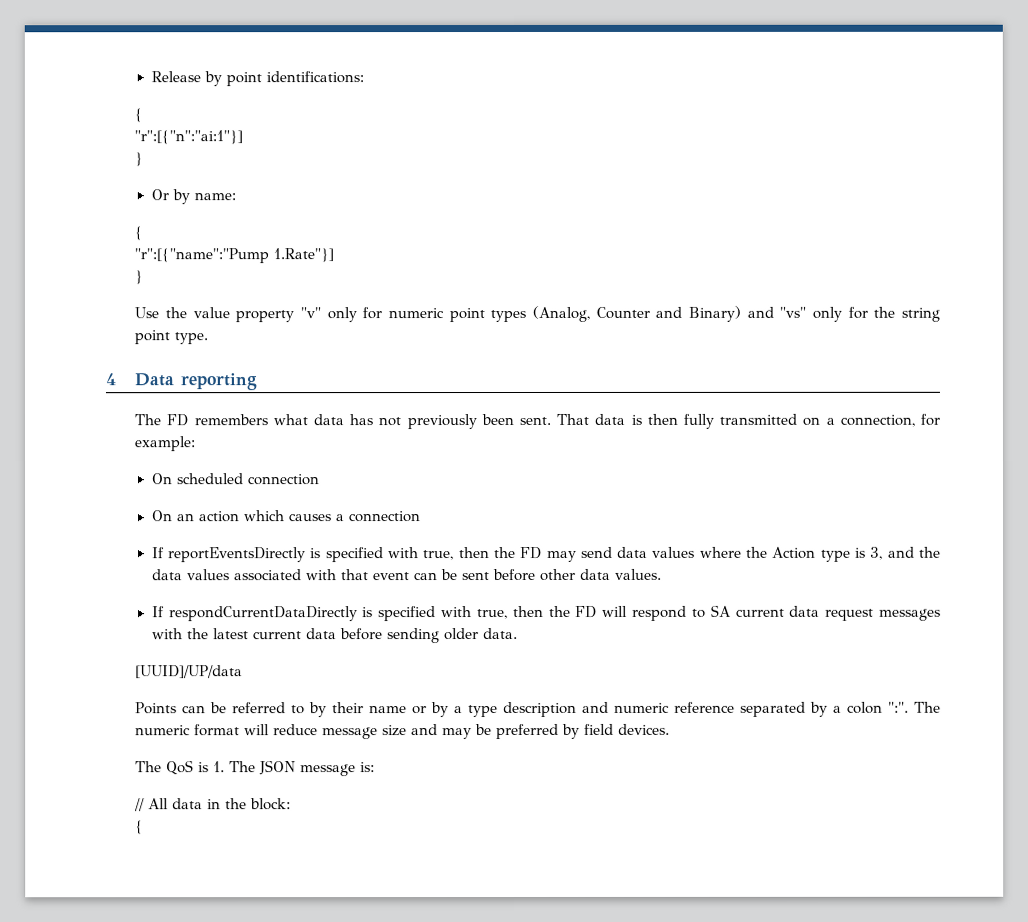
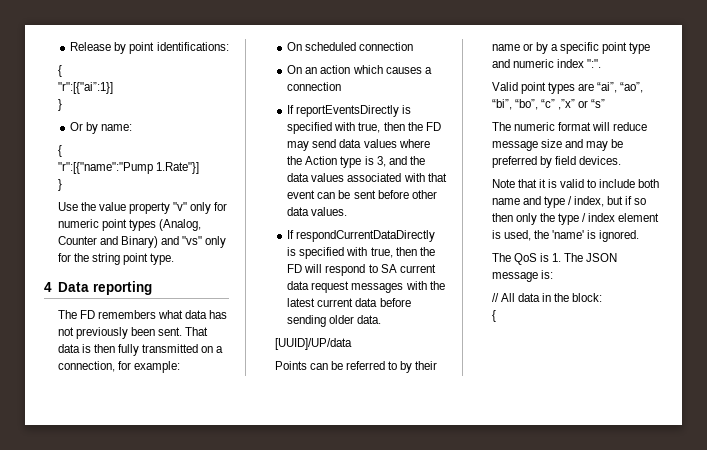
[134,130,244,145] "r":[{"n":"ai:1"}] -> [57,82,113,94] "r":[{"ai”:1}]
[468,701,910,718] type description and numeric reference separated by a colon ":". -> [559,42,651,54] [491,59,601,68] [491,82,644,94] [491,99,606,110] specific point type and numeric index ":". // Valid point types are “ai”, “ao”, “bi”, “bo”, “c” ,”x” or “s” //
(671, 729) none -> [491,179,660,188] [491,196,647,208] [491,213,660,225] [491,230,640,242] // Note that it is valid to include both name and type / index, but if so then only the type / index element is used, the 'name' is ignored.

